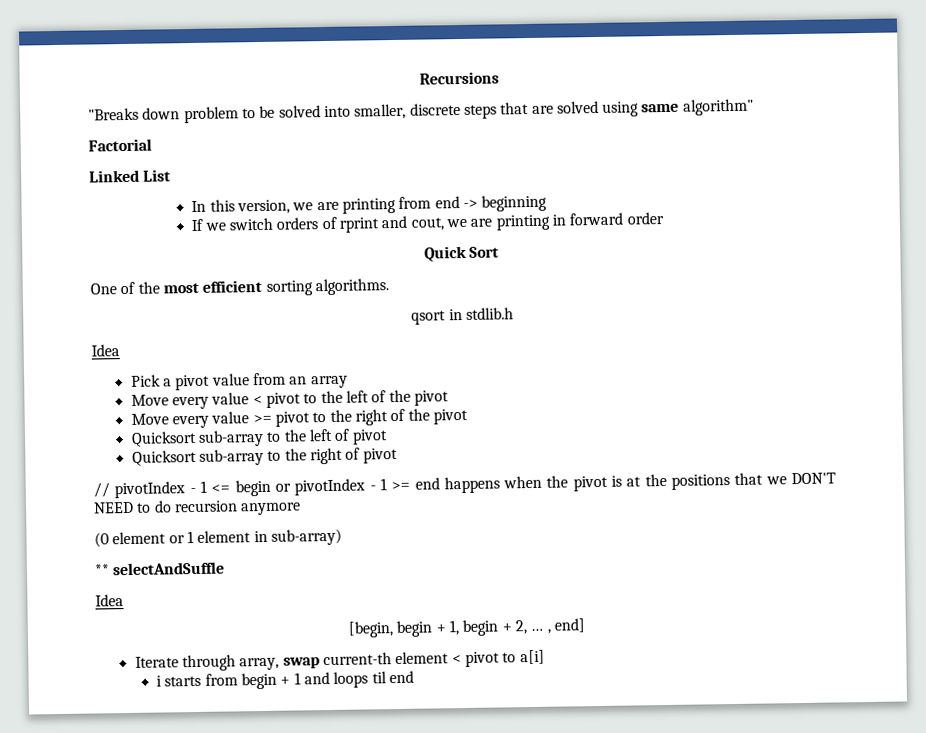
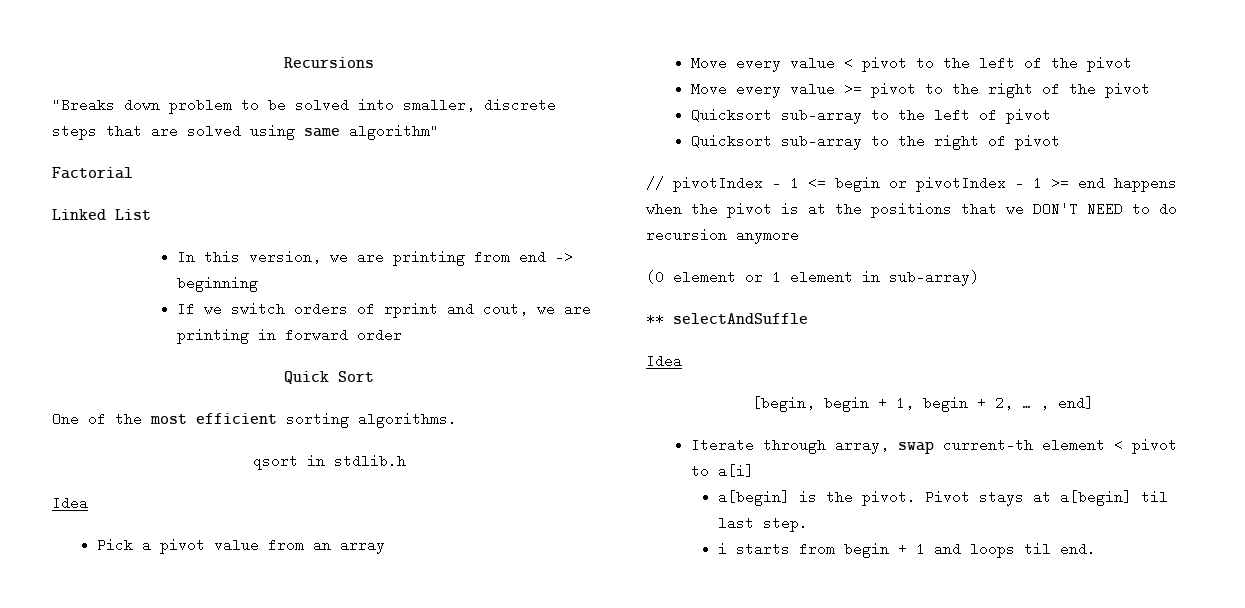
(545, 657) none -> [717,490,1168,506] [717,516,808,532] // a[begin] is the pivot. Pivot stays at a[begin] til last step.
[388,670,414,684] end -> [1059,542,1096,556] end.

